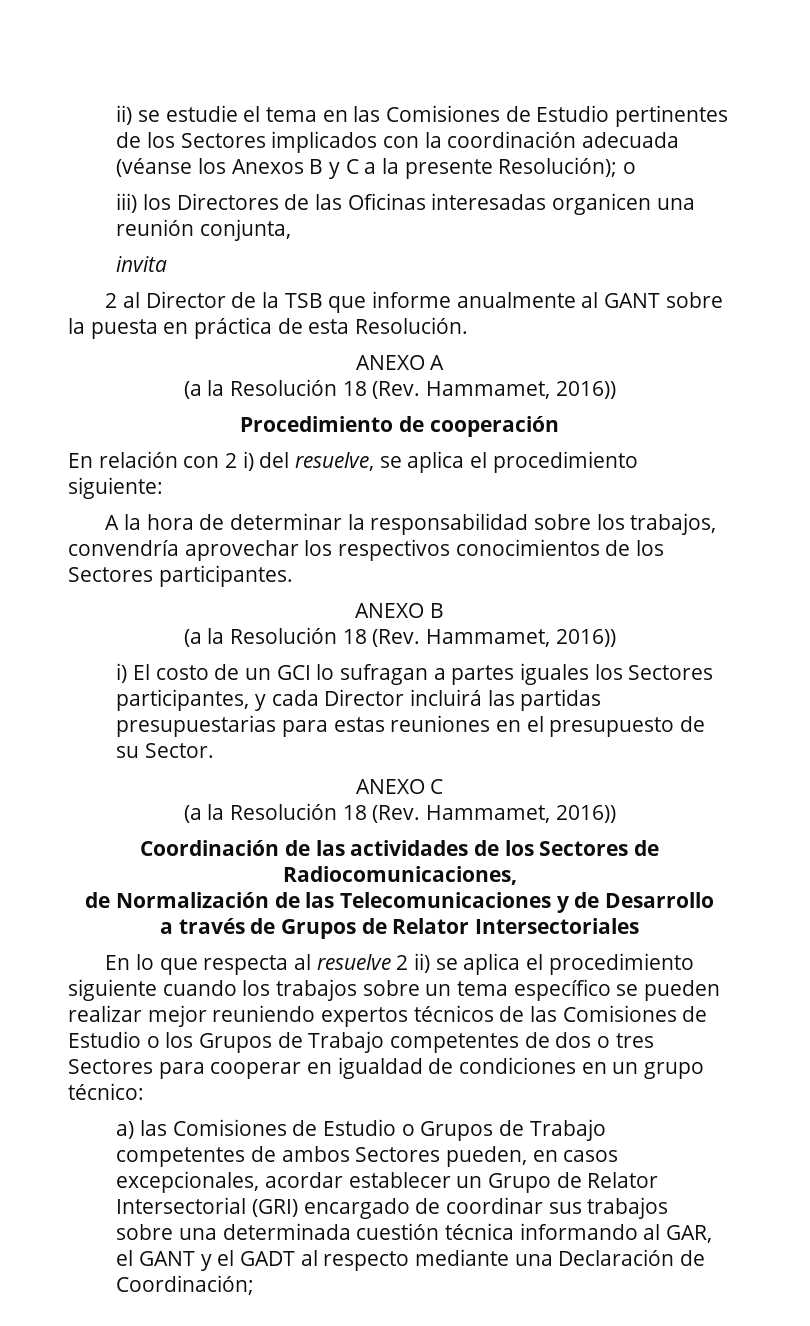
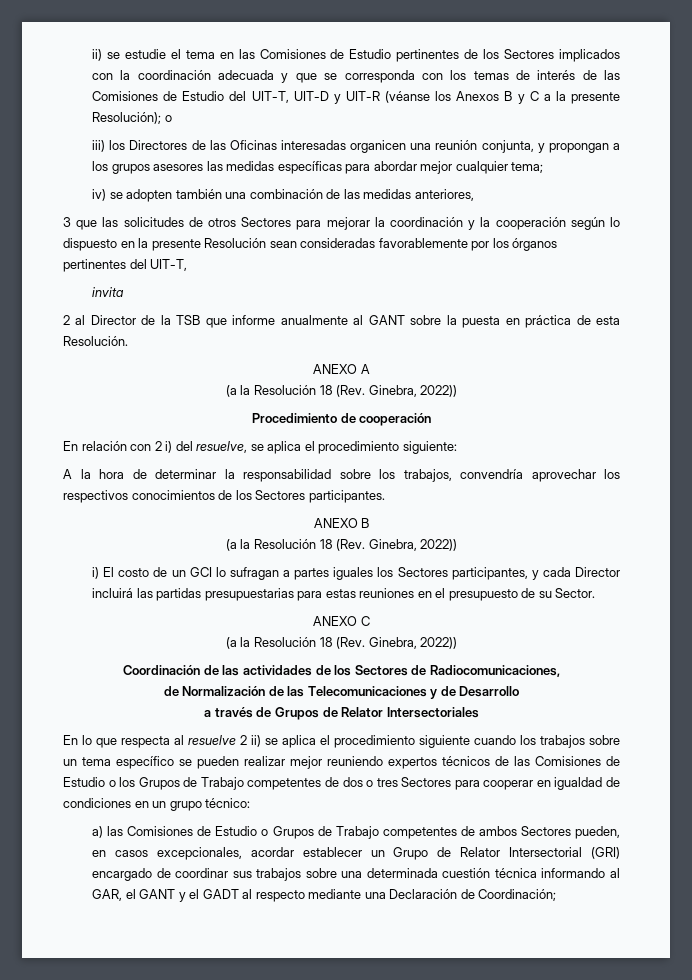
(680, 140) none -> [281,70,620,83] [92,91,380,104] y que se corresponda con los temas de interés de las Comisiones de Estudio del UIT-T, UIT-D y UIT-R
(292, 230) none -> [537,143,621,153] [92,161,544,174] [92,189,474,202] [63,217,620,230] [63,238,558,251] [63,259,188,272] y propongan a los grupos asesores las medidas específicas para abordar mejor cualquier tema; // iv) se adopten también una combinación de las medidas anteriores, // 3 que las solicitudes de otros Sectores para mejorar la coordinación y la cooperación según lo dispuesto en la presente Resolución sean consideradas favorablemente por los órganos pertinentes del UIT-T,
[425,381,616,399] Hammamet, 2016)) -> [368,385,458,397] Ginebra, 2022))
[425,629,616,647] Hammamet, 2016)) -> [368,539,458,551] Ginebra, 2022))
[425,805,616,823] Hammamet, 2016)) -> [368,637,458,649] Ginebra, 2022))

